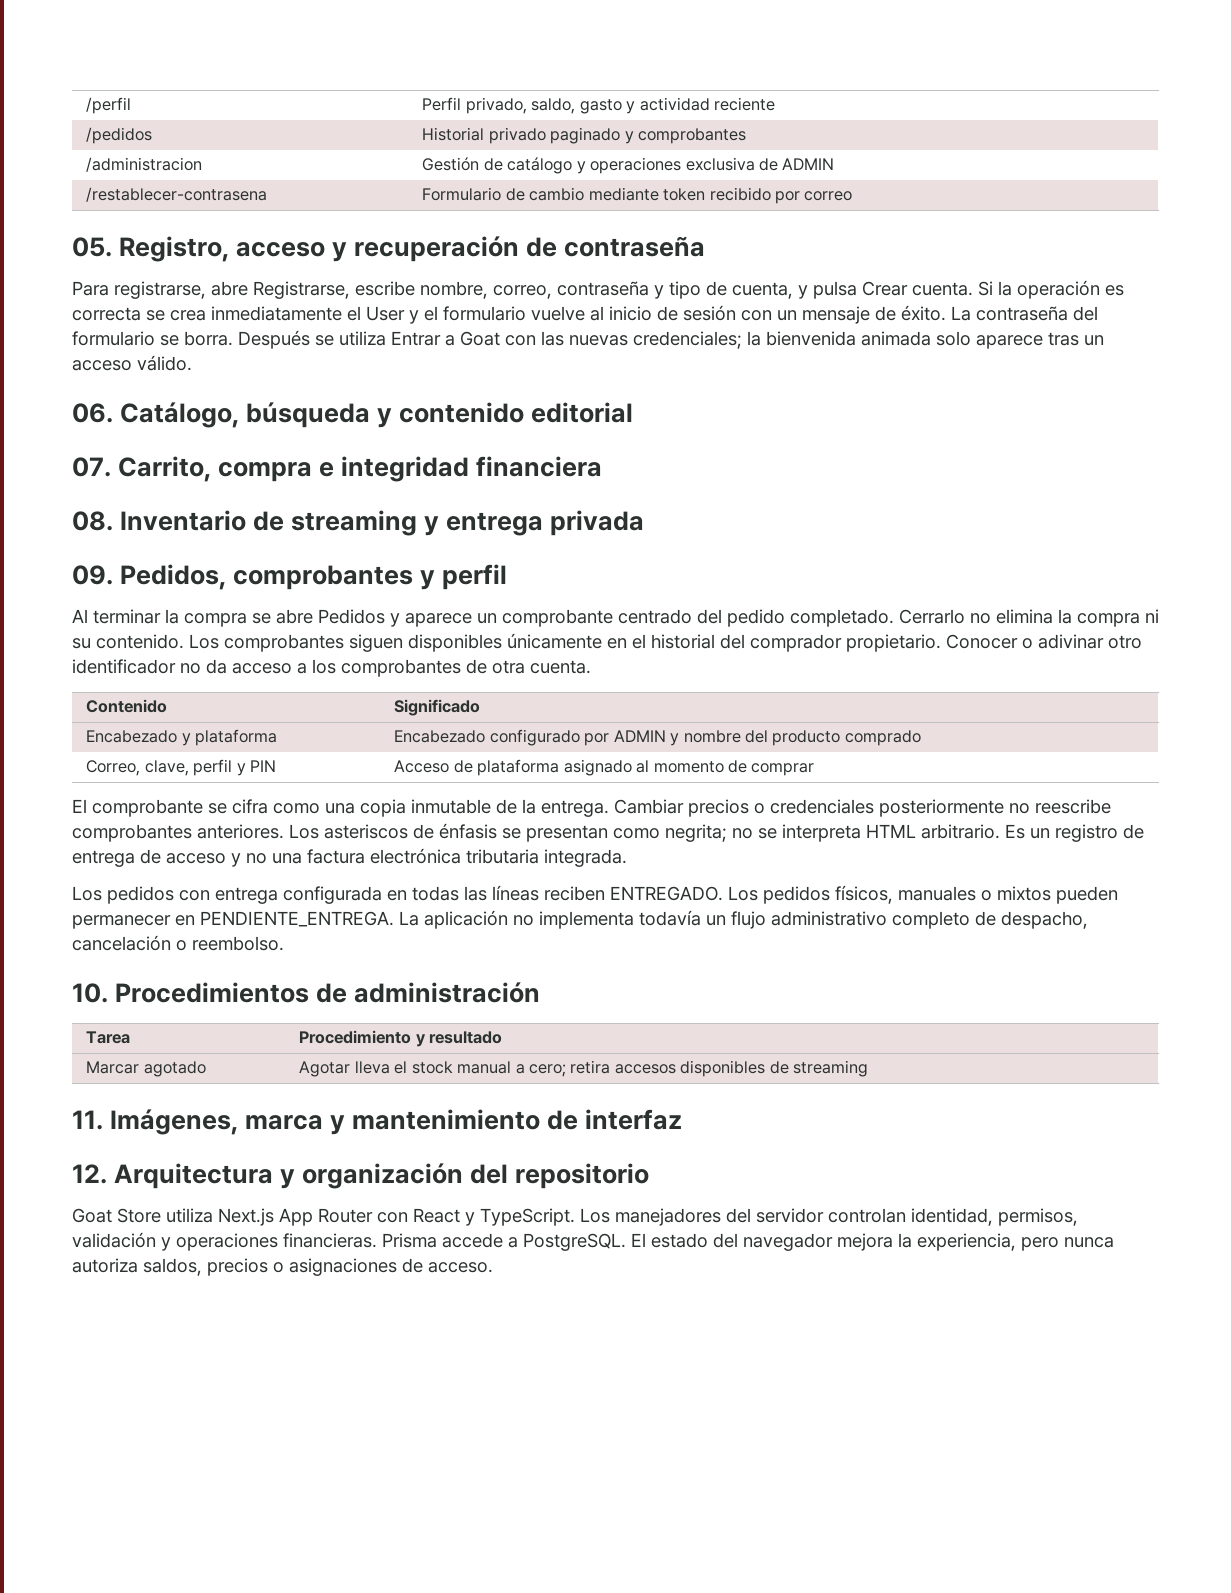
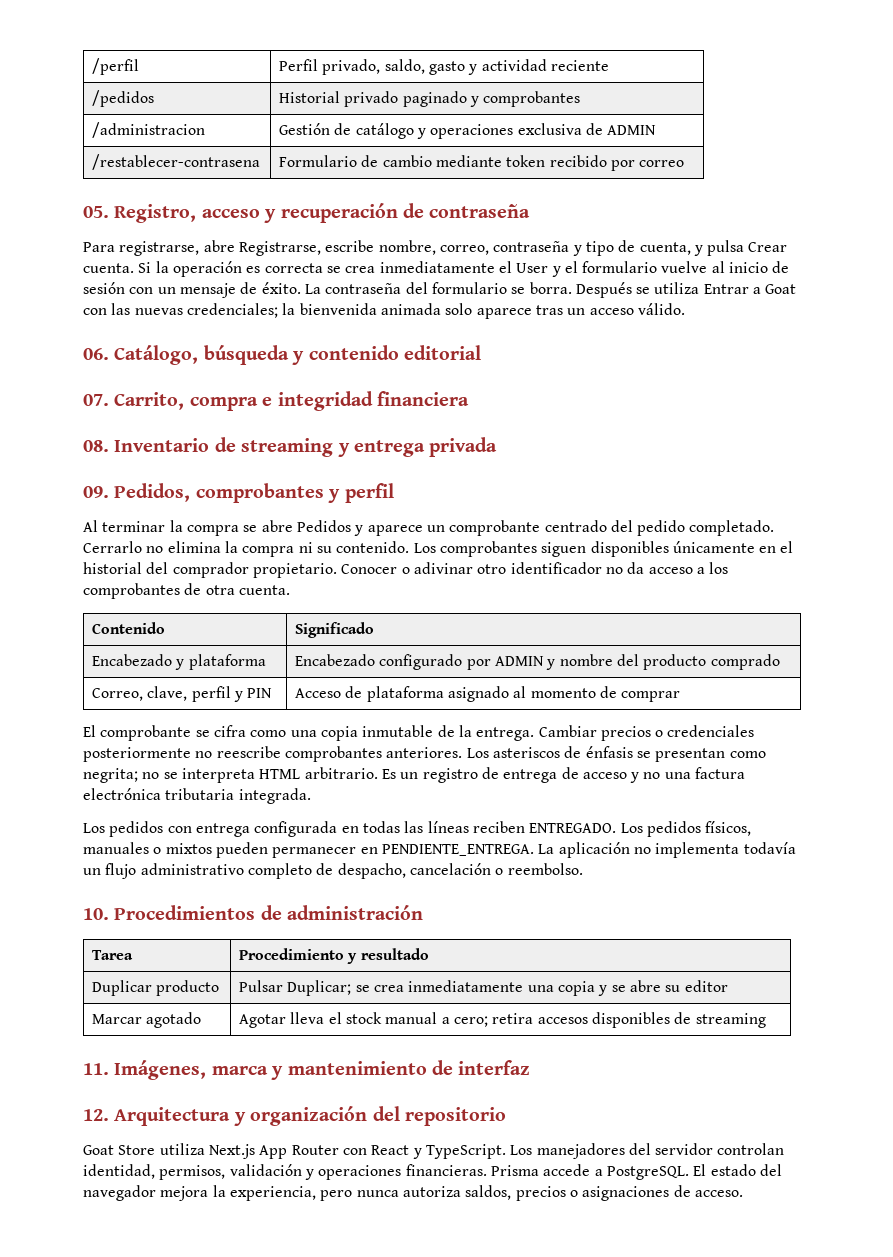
(503, 1037) none -> [92,980,220,996] [239,980,728,996] // Duplicar producto | Pulsar Duplicar; se crea inmediatamente una copia y se abre su editor

